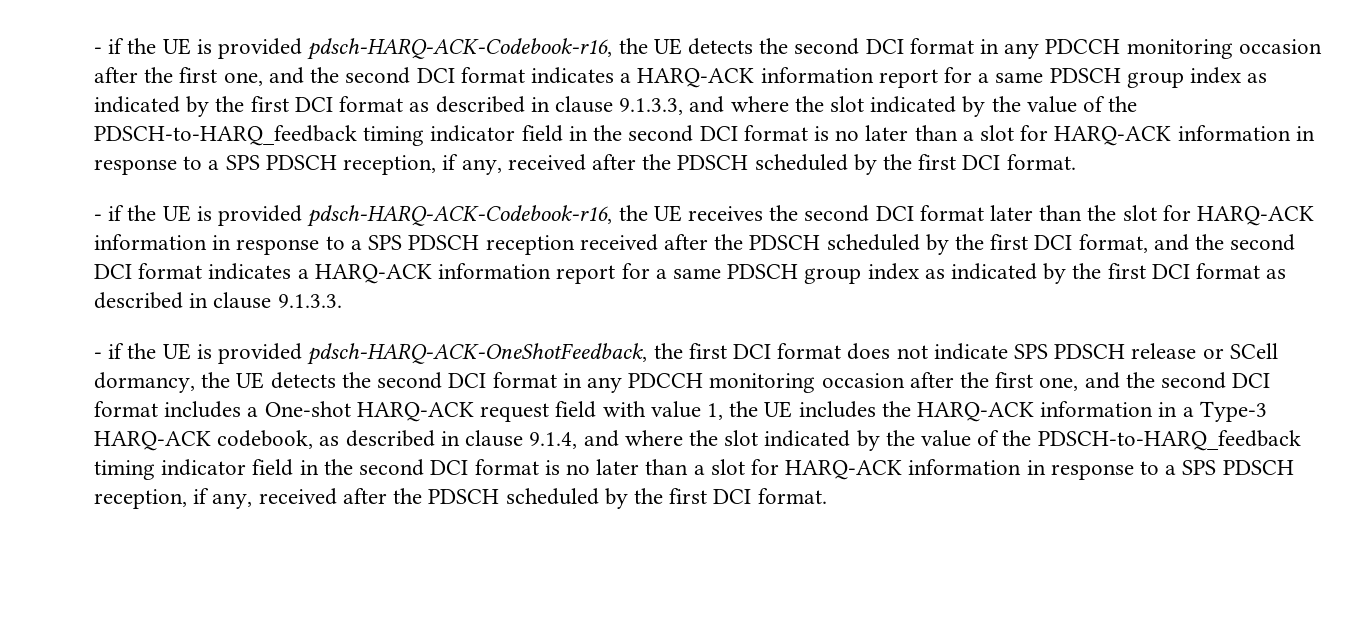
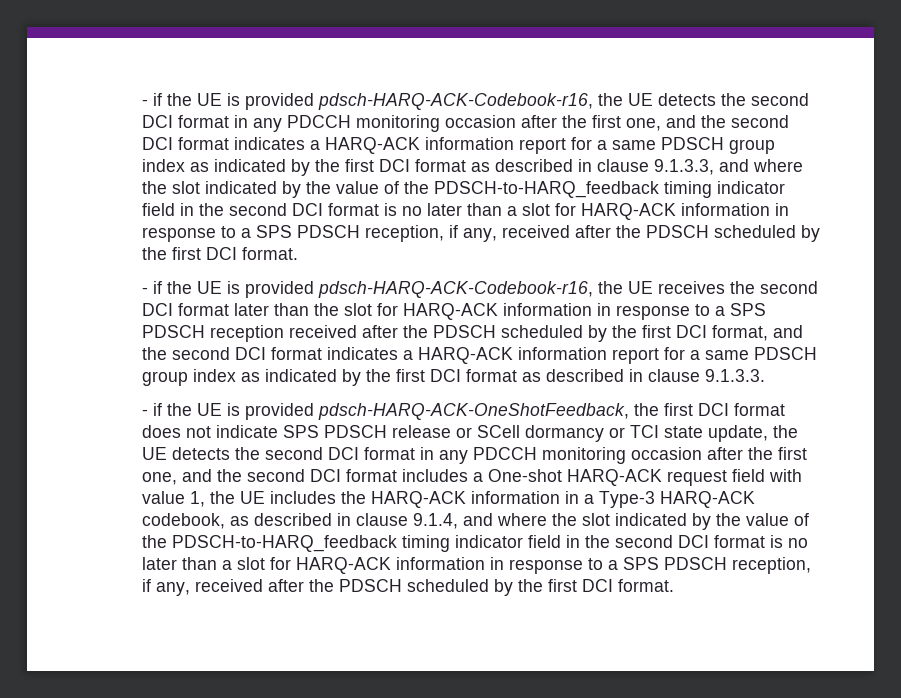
[94,372,196,393] dormancy, -> [524,425,768,442] dormancy or TCI state update,

